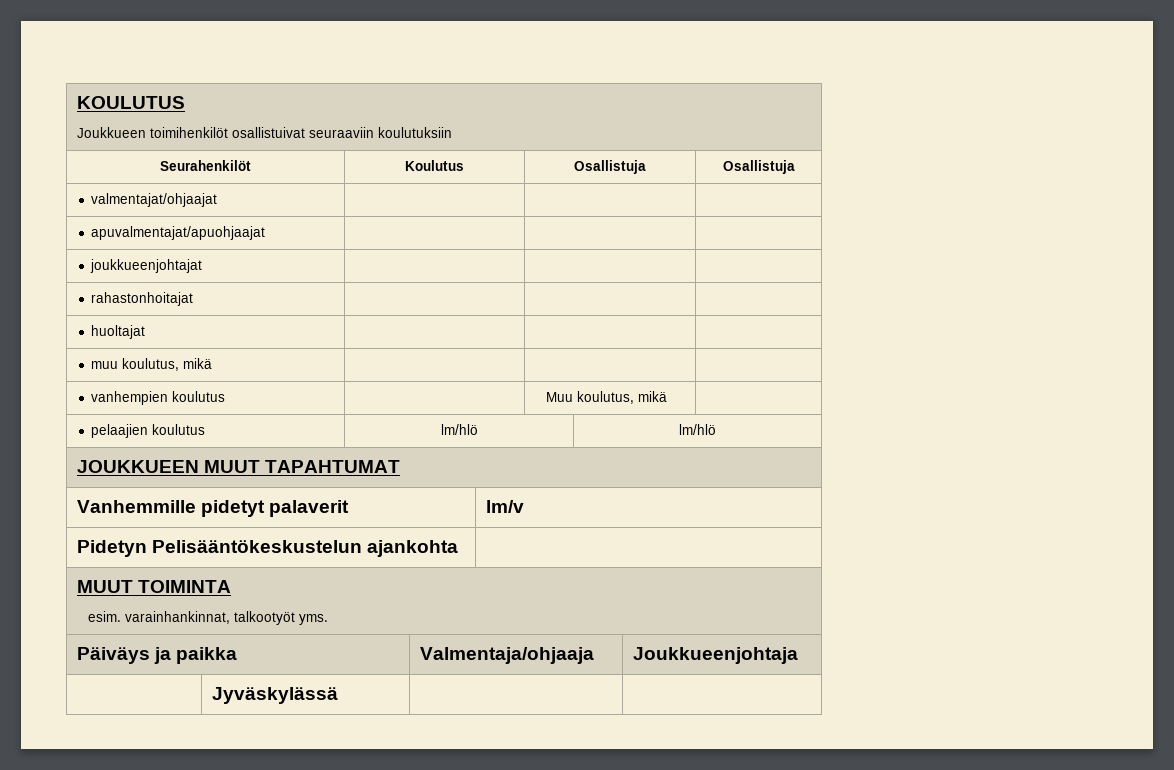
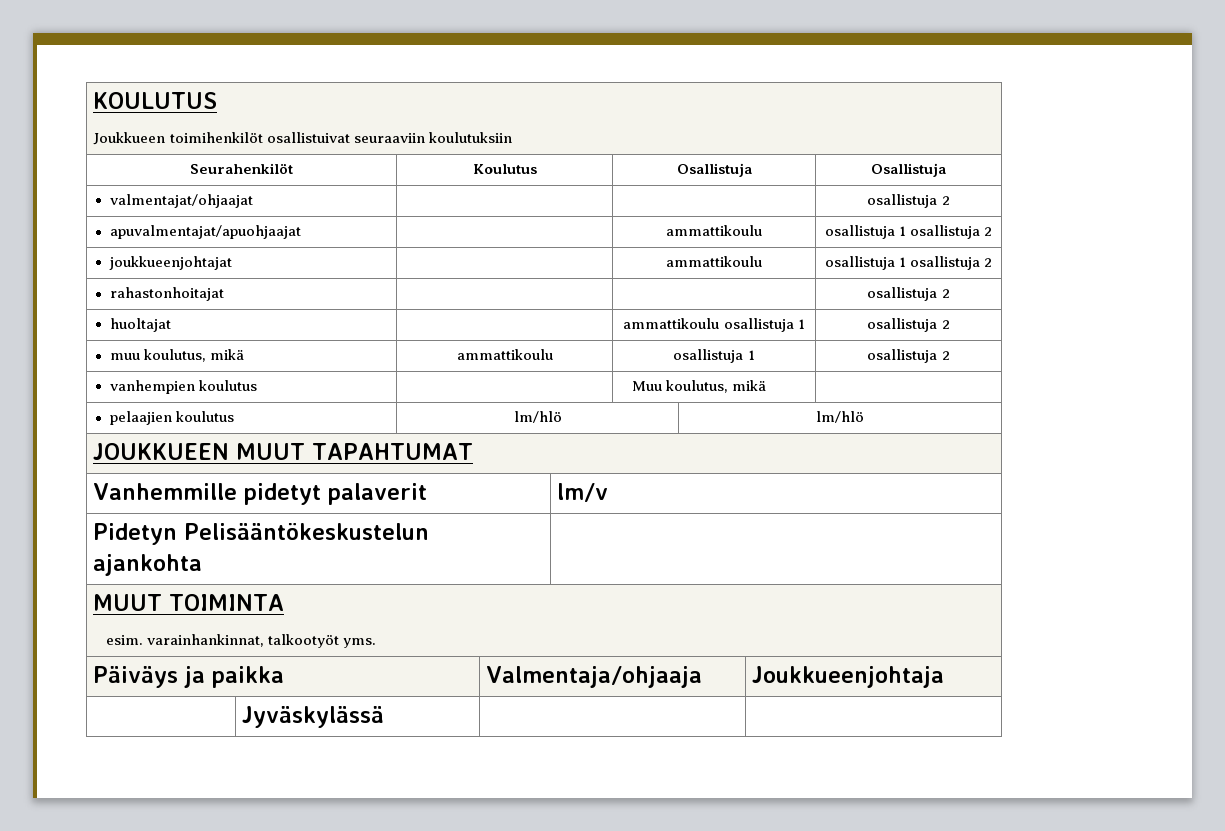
(218, 200) none -> [867,194,950,208] osallistuja 2
[90,259,203,273] | // joukkueenjohtajat | | | -> [666,225,762,236] [824,225,993,239] [108,256,232,270] [666,256,762,267] [824,256,993,270] ammattikoulu | osallistuja 1 osallistuja 2 // joukkueenjohtajat | | ammattikoulu | osallistuja 1 osallistuja 2
(194, 299) none -> [867,287,950,301] osallistuja 2
[91,358,213,371] | // muu koulutus, mikä | | | -> [623,318,805,332] [867,318,950,332] [109,349,245,362] [456,349,553,360] [673,349,755,363] [867,349,950,363] ammattikoulu osallistuja 1 | osallistuja 2 // muu koulutus, mikä | ammattikoulu | osallistuja 1 | osallistuja 2

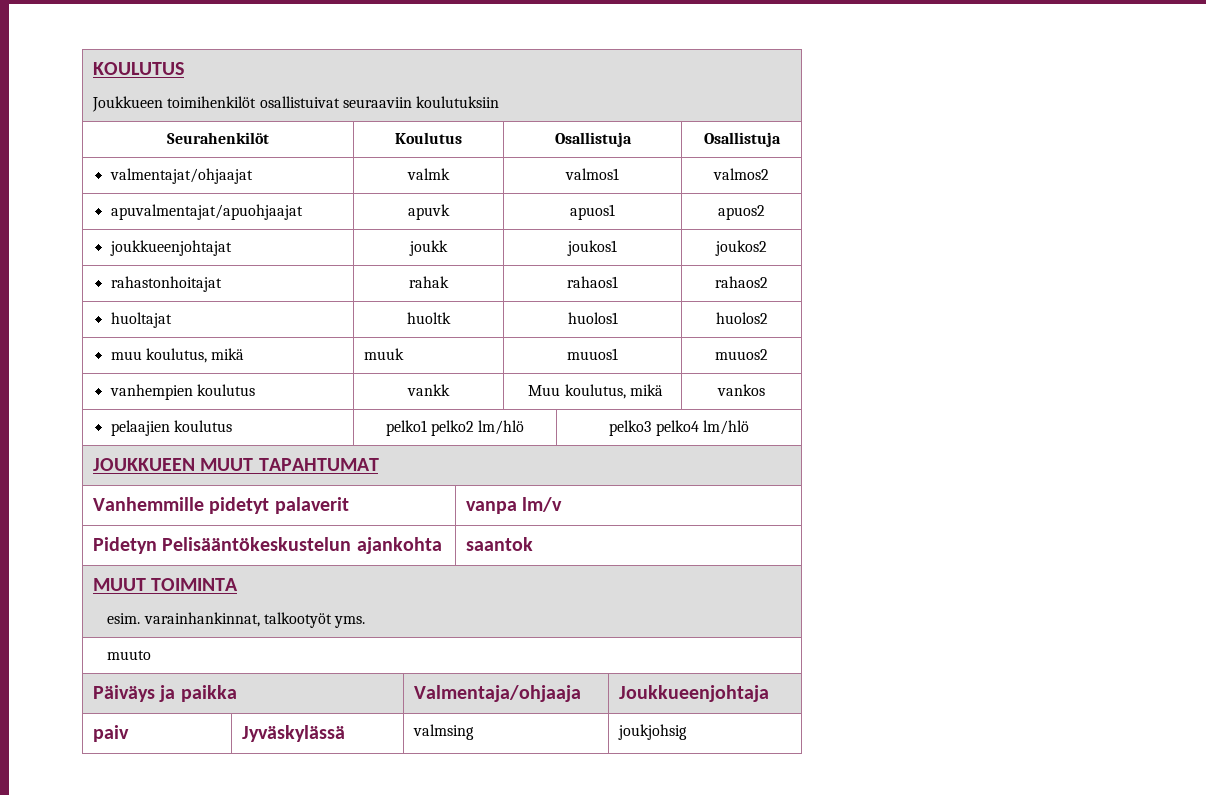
[867,194,950,208] [109,225,301,239] [666,225,762,236] [824,225,993,239] [108,256,232,270] [666,256,762,267] [824,256,993,270] [109,287,224,301] [867,287,950,301] [109,318,171,332] [623,318,805,332] [867,318,950,332] [109,349,245,362] [456,349,553,360] [673,349,755,363] [867,349,950,363] | | osallistuja 2 // apuvalmentajat/apuohjaajat | | ammattikoulu | osallistuja 1 osallistuja 2 // joukkueenjohtajat | | ammattikoulu | osallistuja 1 osallistuja 2 // rahastonhoitajat | | | osallistuja 2 // huoltajat | | ammattikoulu osallistuja 1 | osallistuja 2 // muu koulutus, mikä | ammattikoulu | osallistuja 1 | osallistuja 2 -> [407,168,450,180] [565,168,619,180] [713,168,769,180] [110,204,303,220] [408,204,450,220] [570,204,615,220] [718,205,765,220] [109,240,232,256] [409,240,448,256] [567,240,617,256] [715,240,767,256] [110,276,222,292] [409,276,449,288] [567,276,618,288] [715,276,768,288] [110,312,172,328] [407,312,451,324] [567,312,618,324] [715,312,768,324] [110,348,245,363] [363,348,404,360] [567,348,618,360] [715,349,768,360] valmk | valmos1 | valmos2 // apuvalmentajat/apuohjaajat | apuvk | apuos1 | apuos2 // joukkueenjohtajat | joukk | joukos1 | joukos2 // rahastonhoitajat | rahak | rahaos1 | rahaos2 // huoltajat | huoltk | huolos1 | huolos2 // muu koulutus, mikä | muuk | muuos1 | muuos2
(258, 385) none -> [407,384,450,396] vankk
(766, 385) none -> [717,384,765,396] vankos
(235, 416) none -> [385,420,474,436] pelko1 pelko2
(562, 417) none -> [609,420,699,436] pelko3 pelko4
(428, 494) none -> [465,501,517,514] vanpa
(203, 565) none -> [465,537,533,551] saantok
(376, 643) none -> [107,650,152,660] // muuto
(945, 677) none -> [92,725,129,742] paiv
(385, 717) | -> [412,724,474,740] [617,724,687,740] valmsing | joukjohsig

